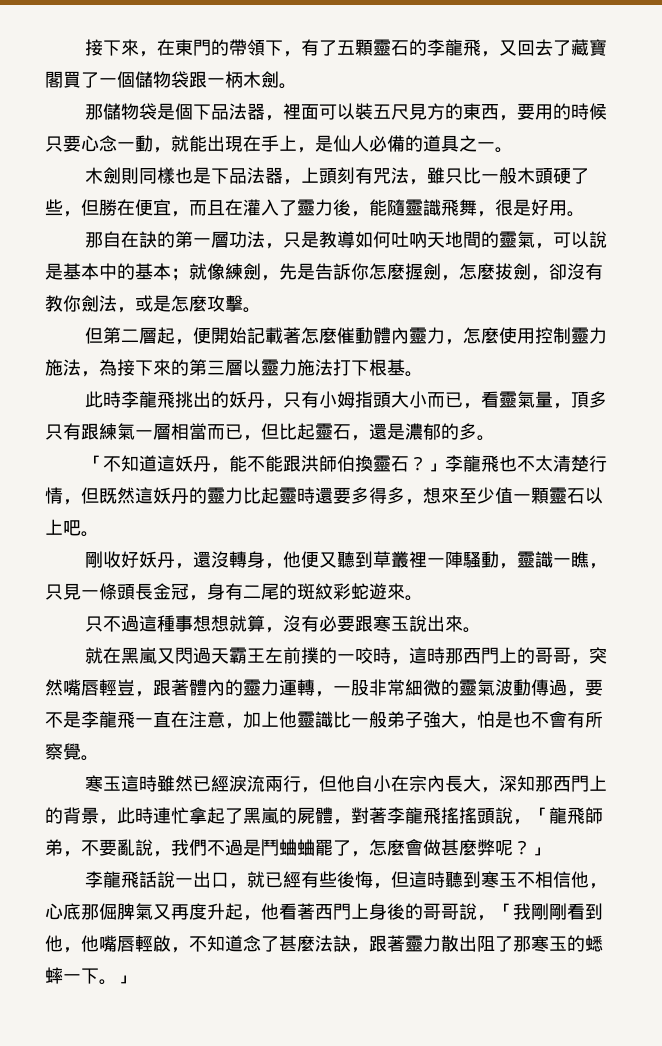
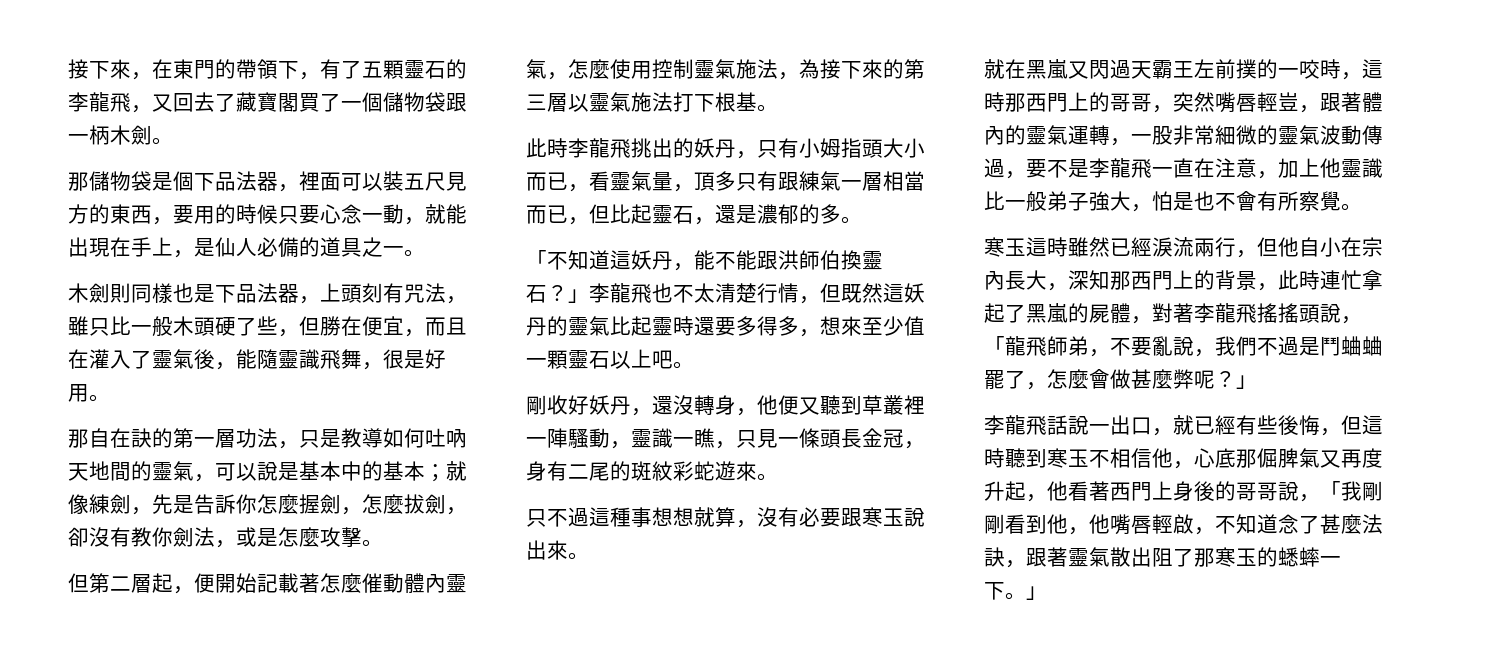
[315,199,333,216] 力 -> [173,349,194,369] 氣
[426,327,445,344] 力 -> [526,59,547,79] 氣
[588,327,607,344] 力 -> [715,59,736,79] 氣
[279,359,297,376] 力 -> [610,92,631,112] 氣
[225,487,243,504] 力 -> [589,316,610,336] 氣
[261,679,279,696] 力 -> [1047,125,1068,145] 氣
[423,935,441,952] 力 -> [1089,547,1110,567] 氣

